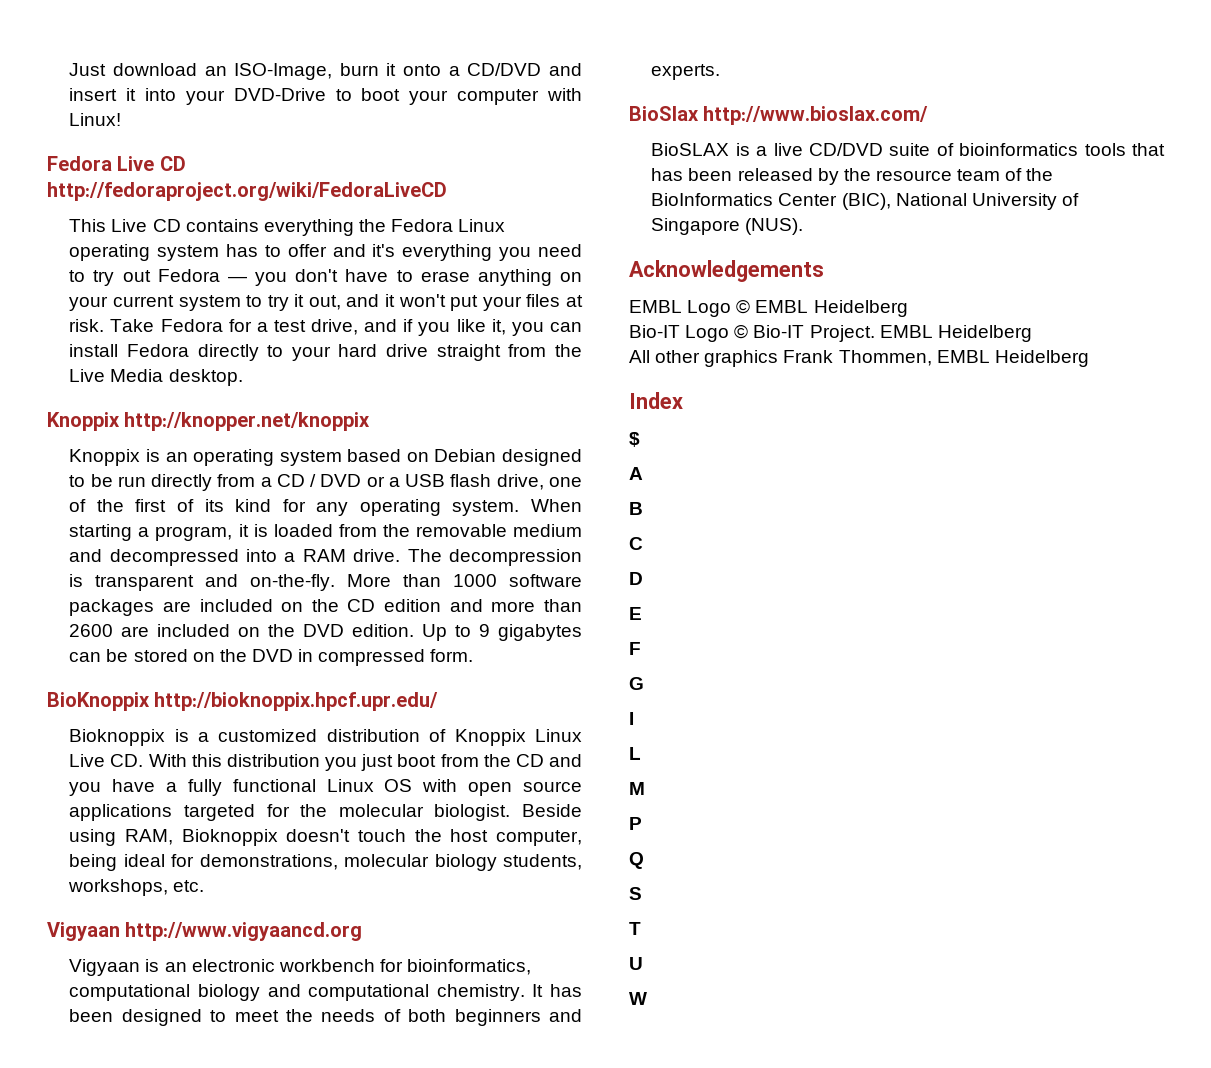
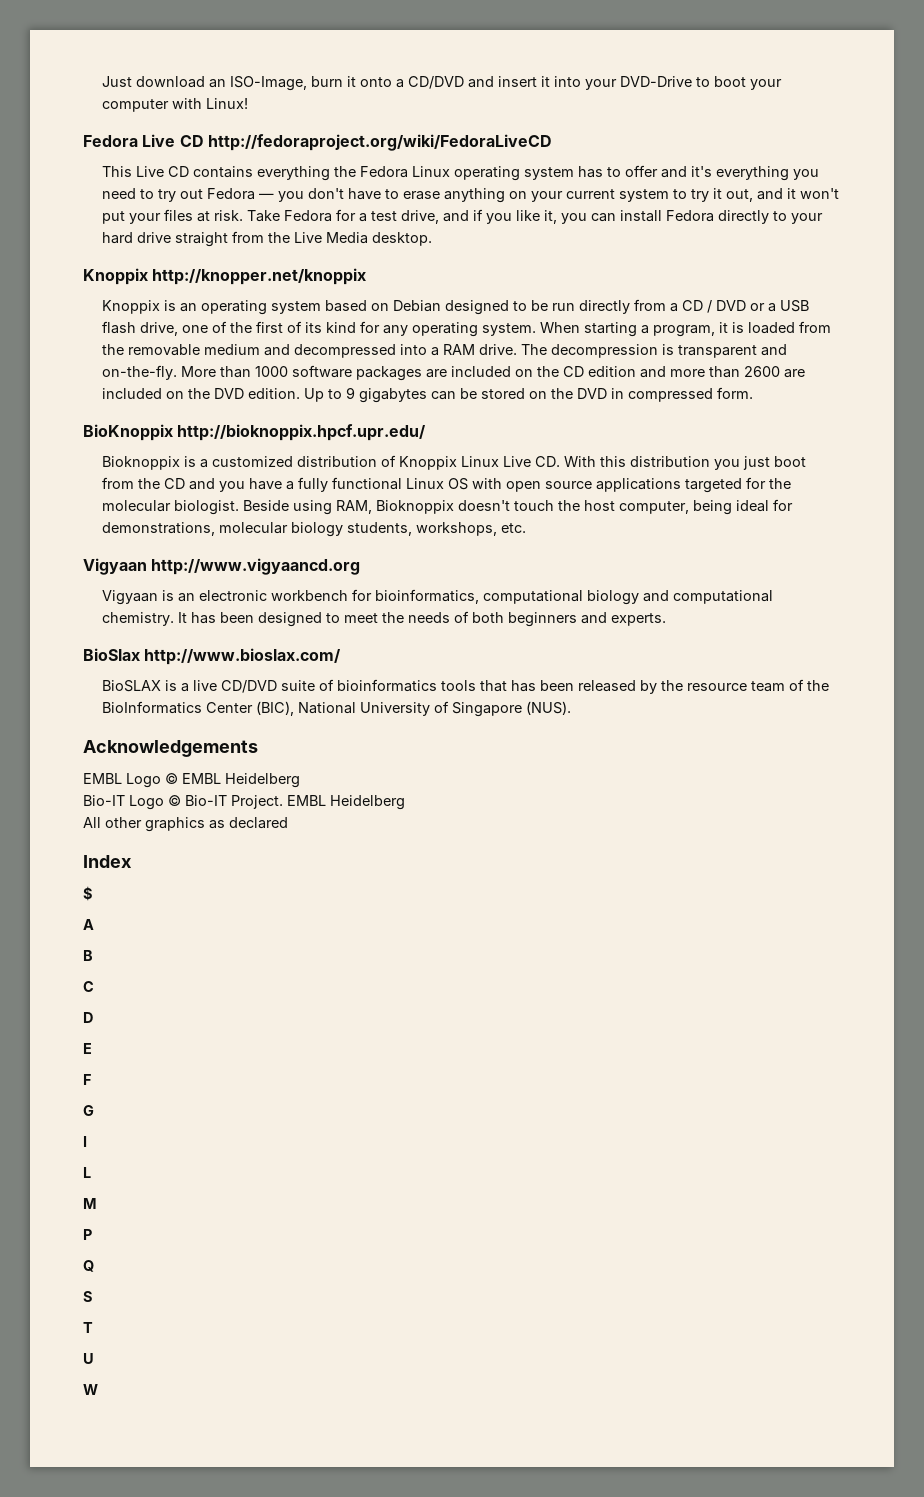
[783,350,1089,367] Frank Thommen, EMBL Heidelberg -> [209,817,288,829] as declared

